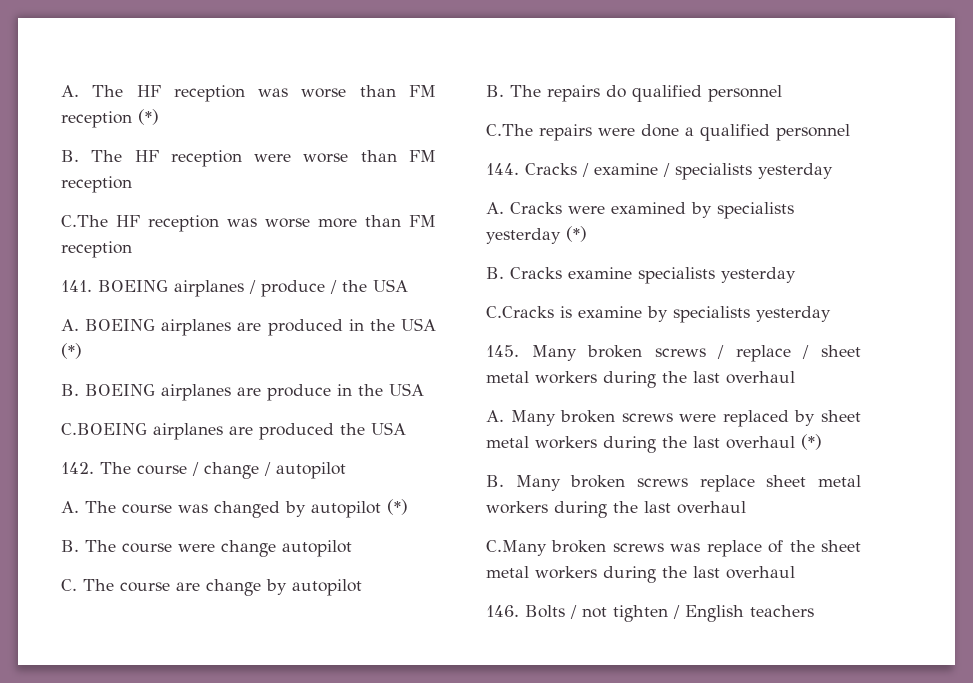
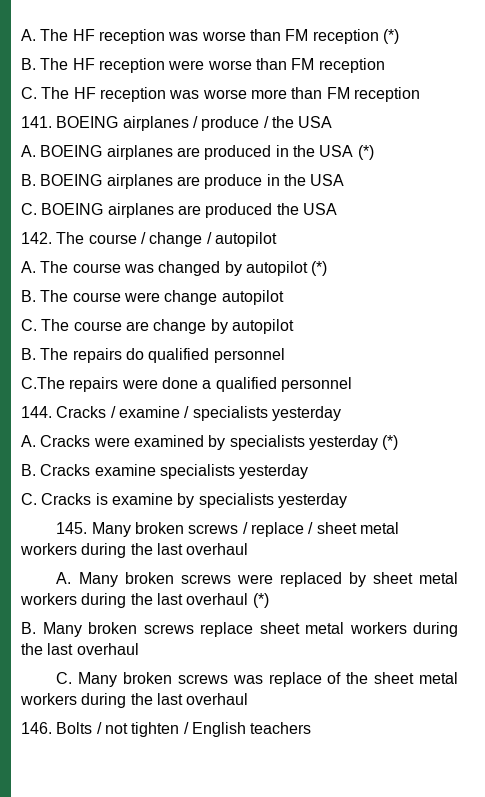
[61,215,108,227] C.The -> [21,87,70,99] C. The
[61,423,147,435] C.BOEING -> [21,203,104,215] C. BOEING
[486,306,554,318] C.Cracks -> [21,493,92,505] C. Cracks
[486,540,547,556] C.Many -> [56,672,118,687] C. Many

